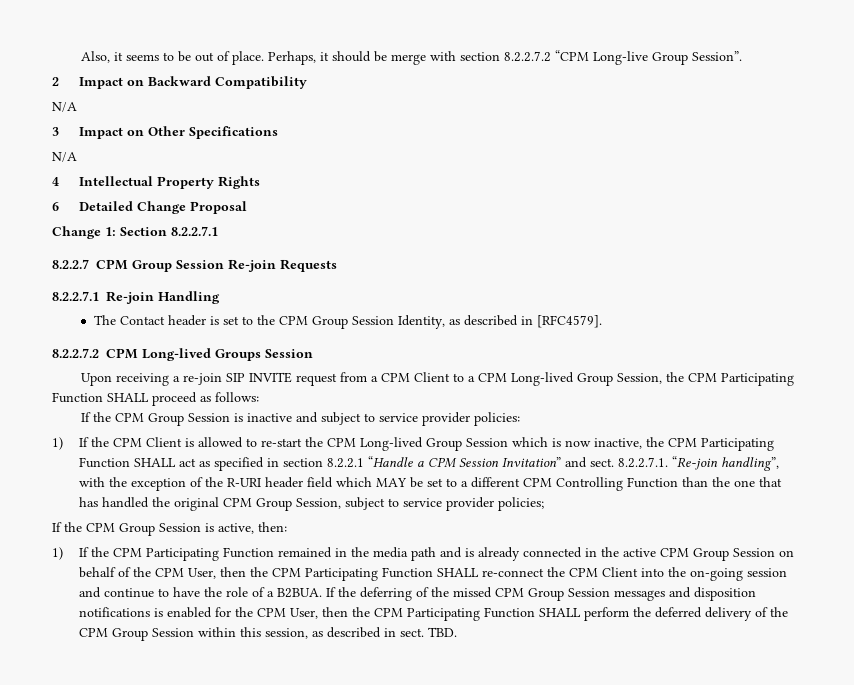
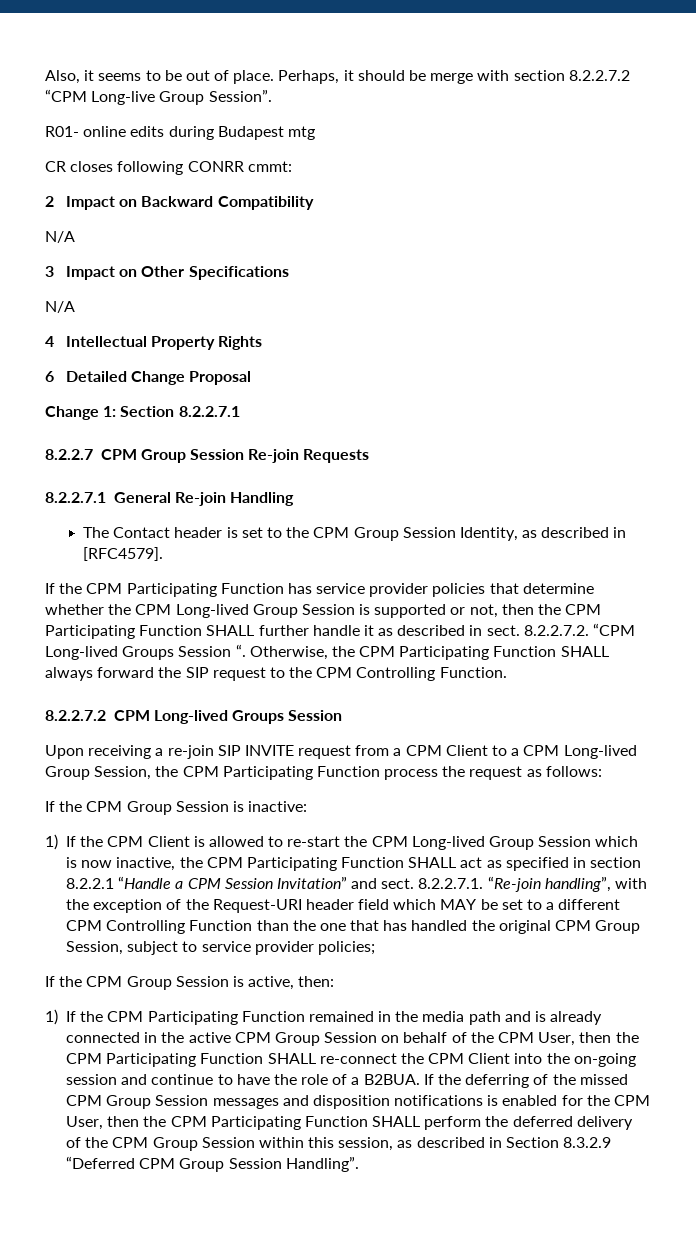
(743, 56) none -> [45,126,315,140] [45,161,292,175] // R01- online edits during Budapest mtg // CR closes following CONRR cmmt:
(99, 296) none -> [113,492,171,503] General
(603, 321) none -> [45,583,594,597] [45,604,602,618] [45,623,636,639] [45,644,609,660] [45,667,507,681] // If the CPM Participating Function has service provider policies that determine whether the CPM Long-lived Group Session is supported or not, then the CPM Participating Function SHALL further handle it as described in sect. 8.2.2.7.2. “CPM Long-lived Groups Session “. Otherwise, the CPM Participating Function SHALL always forward the SIP request to the CPM Controlling Function.
[107,392,197,406] SHALL proceed -> [384,766,523,780] process the request
[247,412,521,426] inactive and subject to service provider policies: -> [248,801,308,812] inactive:
[226,478,261,487] R-URI -> [212,899,302,913] Request-URI
[399,627,457,637] sect. TBD. -> [506,1137,612,1148] [65,1156,359,1172] Section 8.3.2.9 “Deferred CPM Group Session Handling”.

